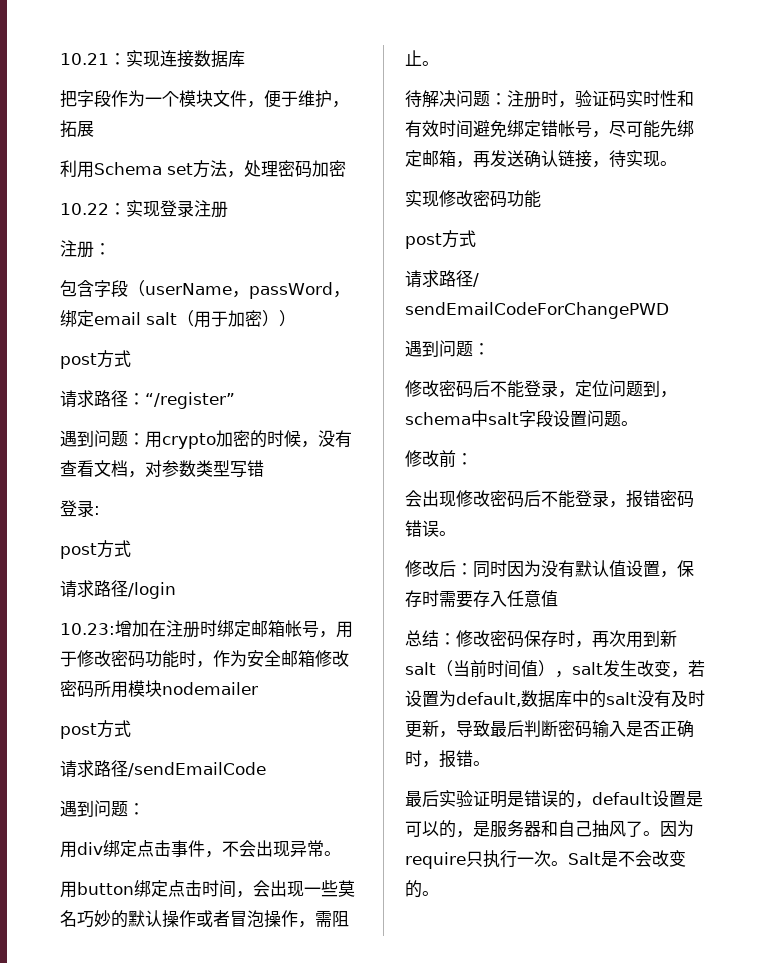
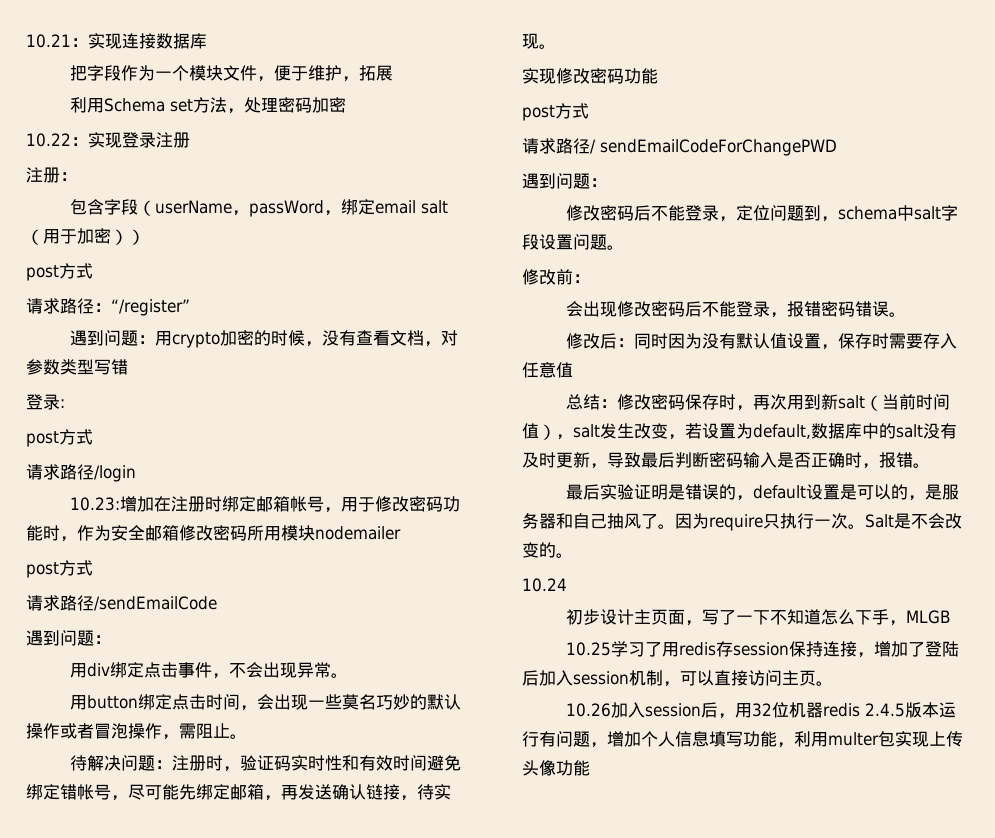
(439, 893) none -> [522,578,567,592] [565,609,951,626] [565,641,959,658] [522,670,833,687] [565,702,956,719] [522,731,963,748] [522,760,590,776] // 10.24 // 初步设计主页面，写了一下不知道怎么下手，MLGB // 10.25学习了用redis存session保持连接，增加了登陆后加入session机制，可以直接访问主页。 // 10.26加入session后，用32位机器redis 2.4.5版本运行有问题，增加个人信息填写功能，利用multer包实现上传头像功能

